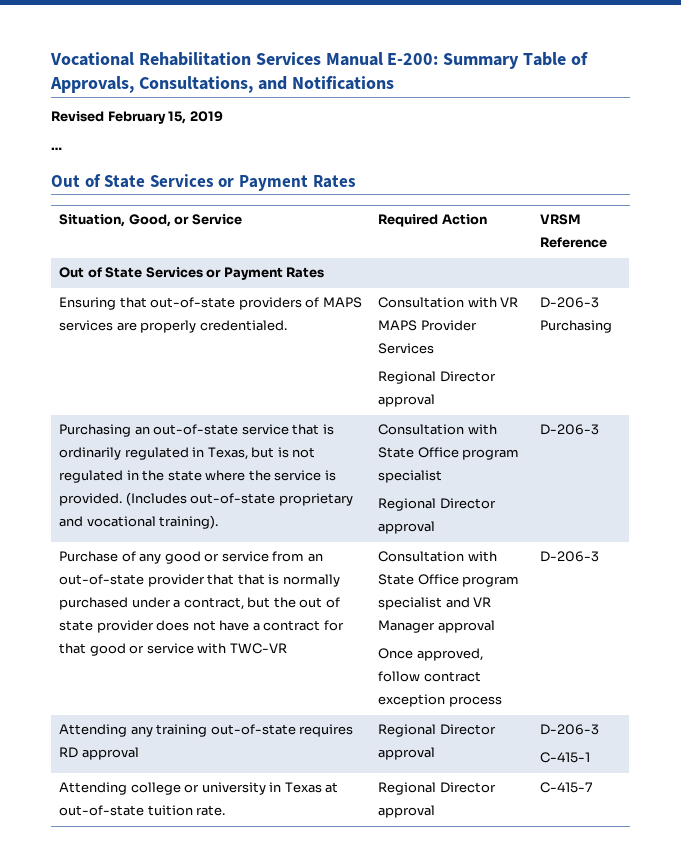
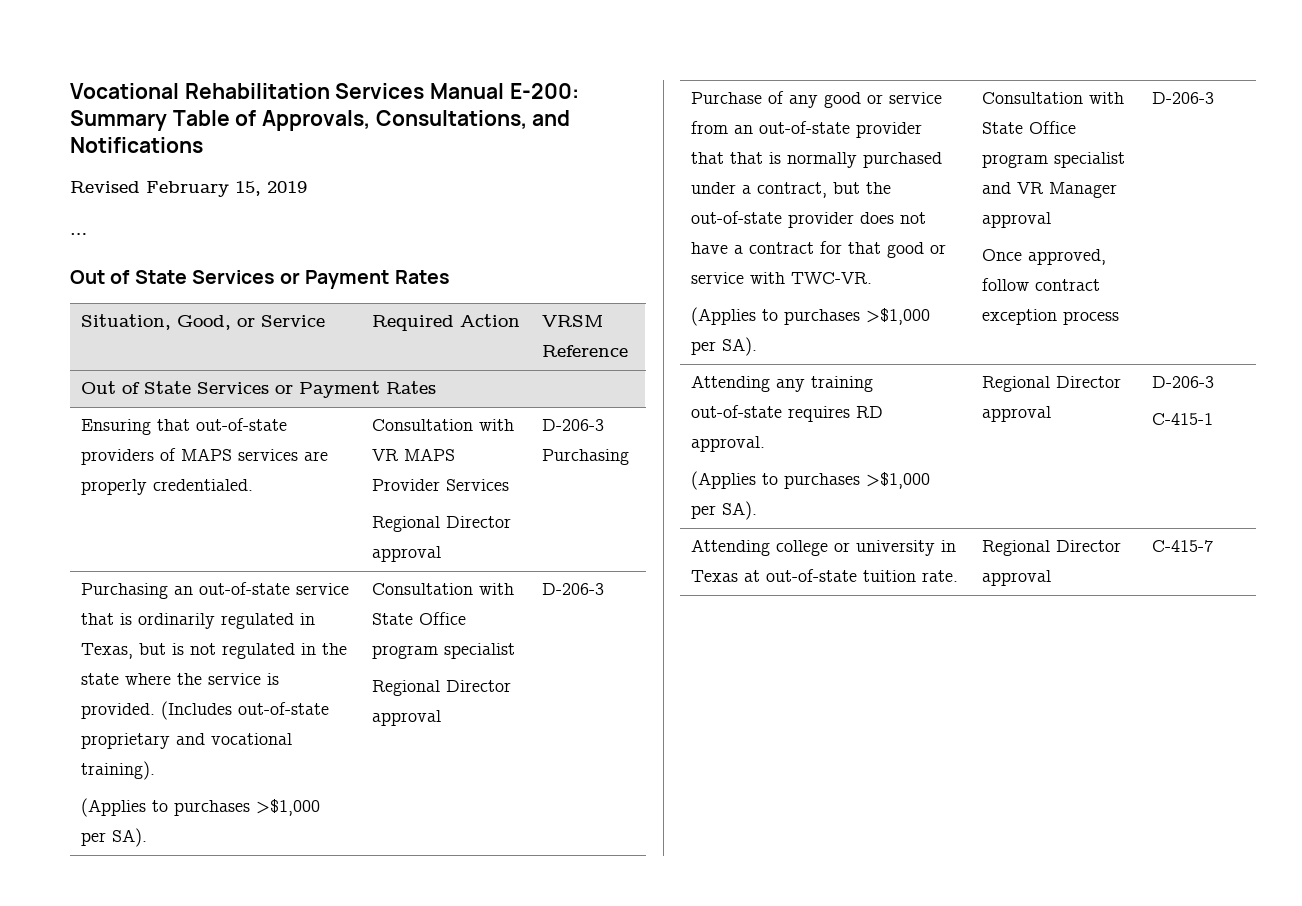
(219, 522) none -> [81,798,321,817] [81,828,148,847] // (Applies to purchases >$1,000 per SA).
[299,597,340,608] [59,620,94,631] out of state -> [691,211,783,224] out-of-state
[229,643,287,654] TWC-VR -> [791,272,873,284] [691,307,931,326] [691,337,758,356] TWC-VR. // (Applies to purchases >$1,000 per SA).
[81,747,139,760] approval -> [691,436,766,452] [691,471,931,490] [691,501,758,520] approval. // (Applies to purchases >$1,000 per SA).

